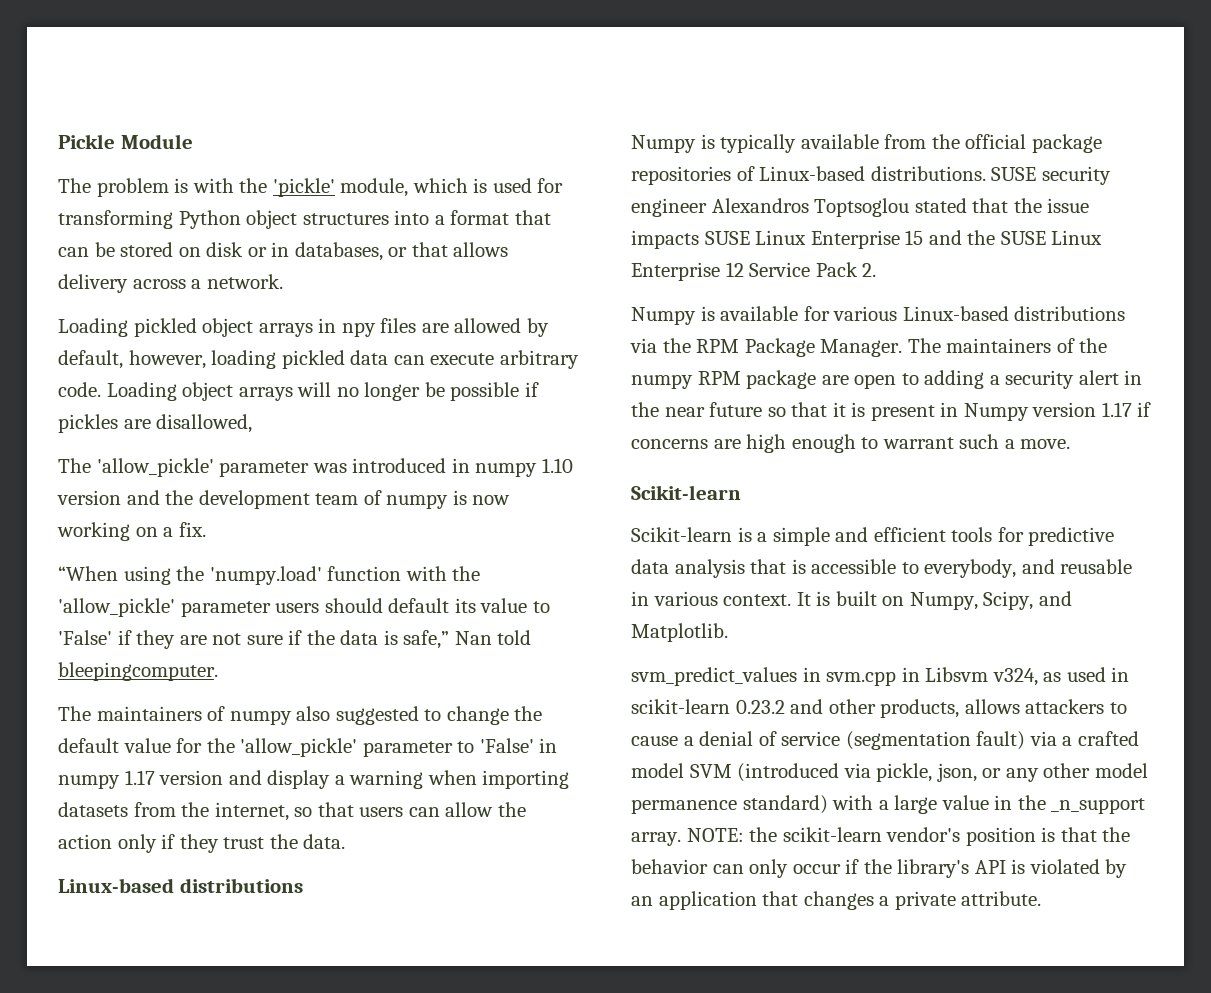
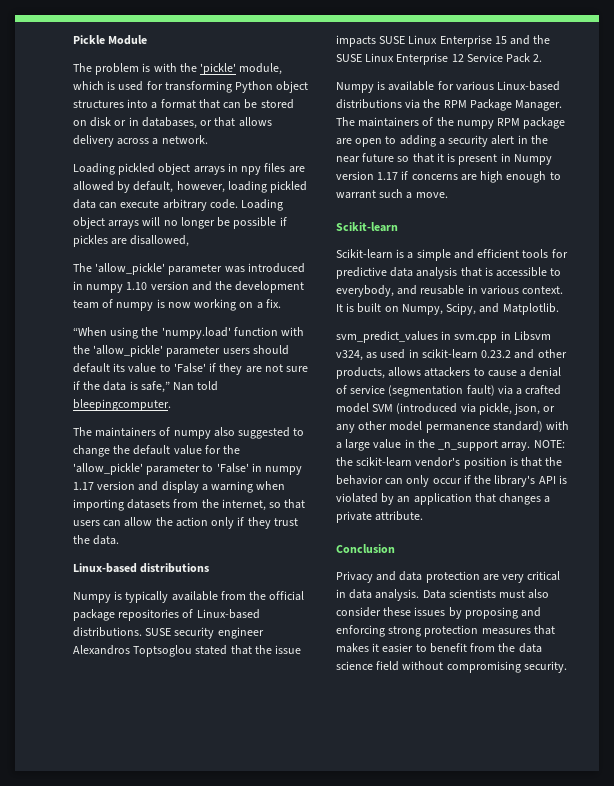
(1042, 898) none -> [336,544,395,553] [336,571,561,583] [336,589,550,601] [336,607,542,619] [336,625,555,637] [336,643,542,653] [336,661,567,673] // Conclusion // Privacy and data protection are very critical in data analysis. Data scientists must also consider these issues by proposing and enforcing strong protection measures that makes it easier to benefit from the data science field without compromising security.

